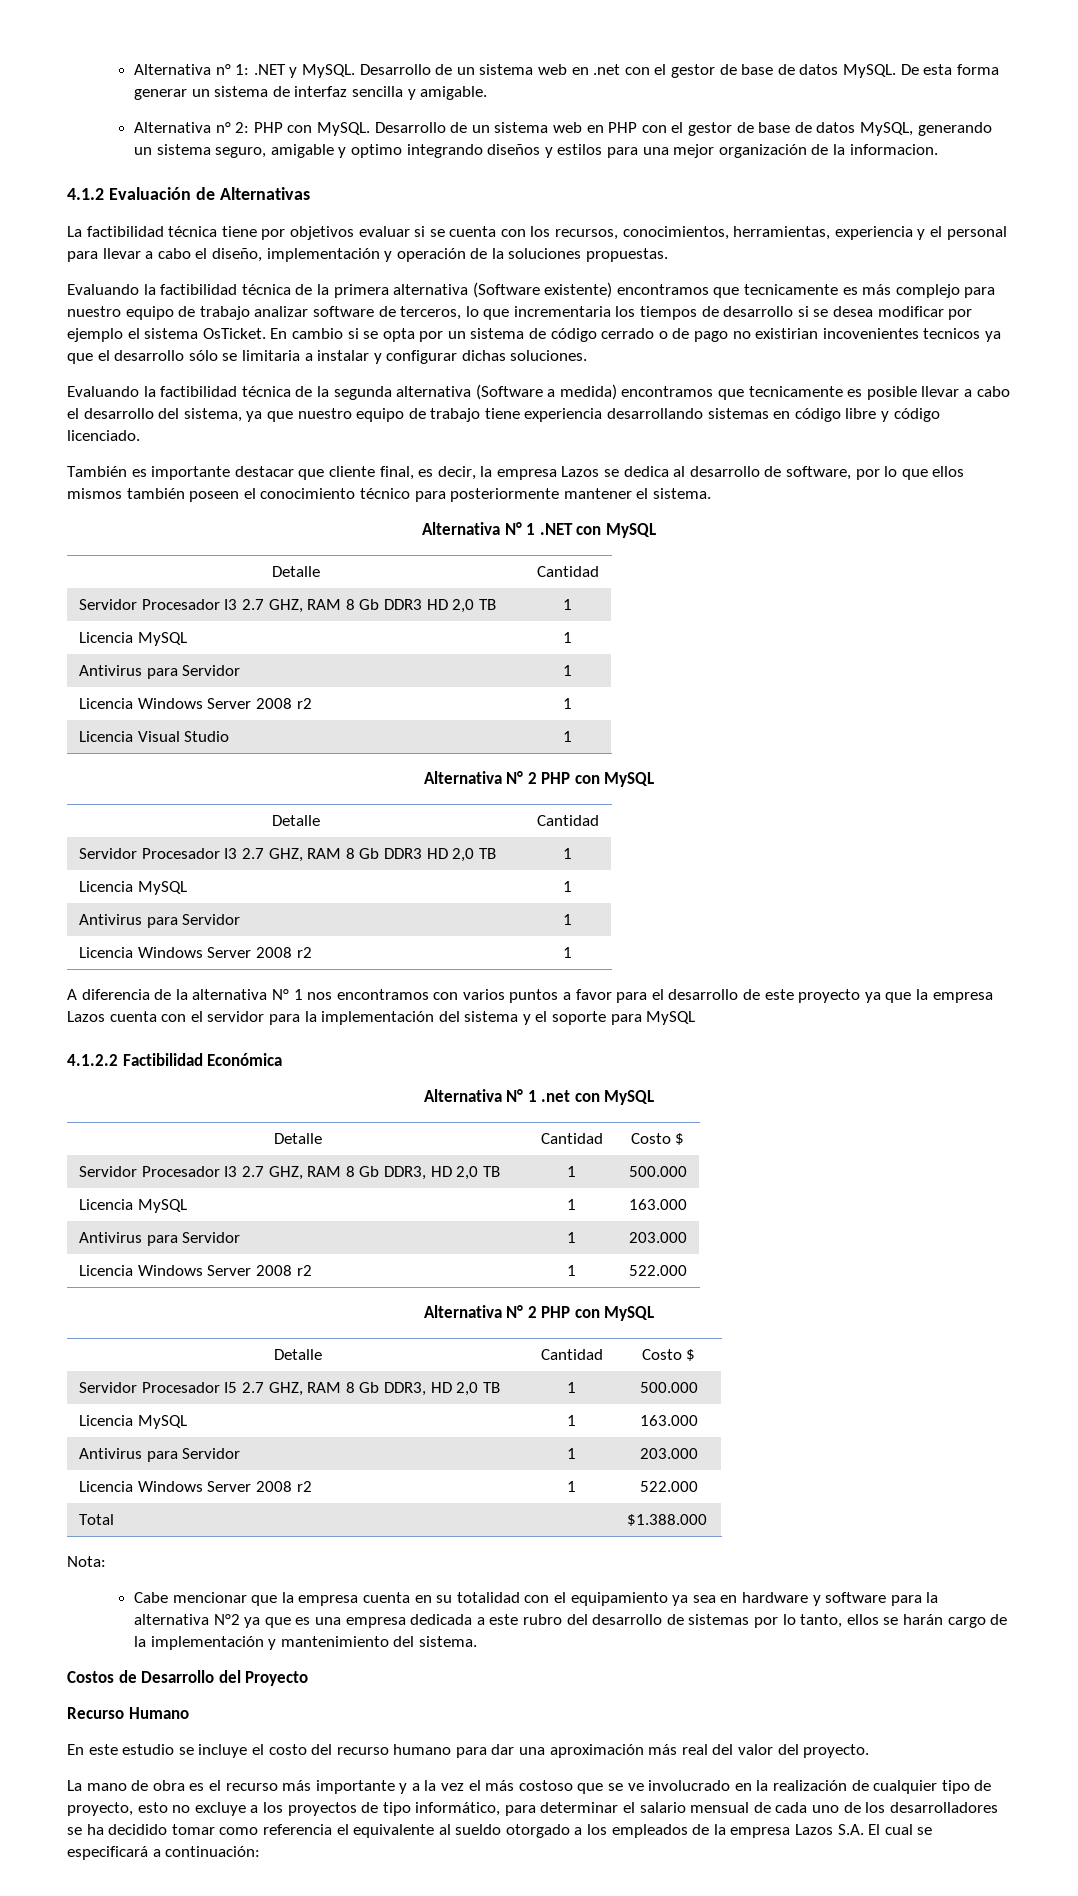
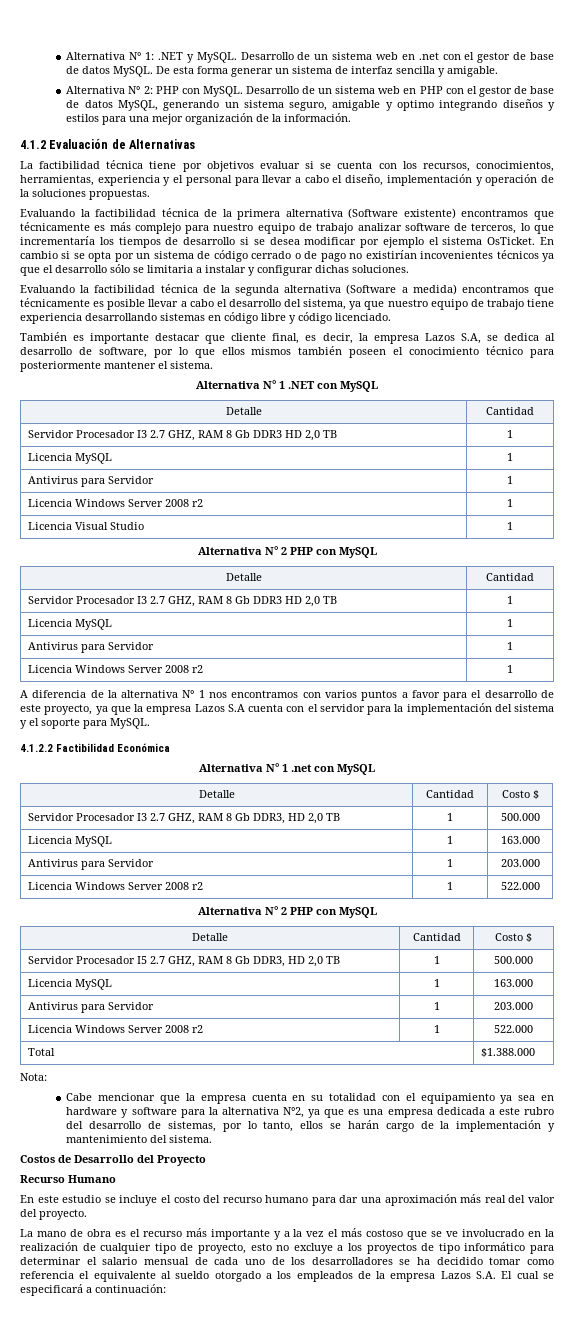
[134,64,231,75] Alternativa n° -> [66,52,142,60] Alternativa N°
[215,122,231,133] n° -> [128,86,141,94] N°
[849,144,938,155] informacion. -> [284,113,352,122] información.
[744,284,839,295] tecnicamente -> [20,222,90,231] técnicamente
[513,306,611,317] incrementaria -> [20,236,95,245] incrementaría
[755,328,981,339] existirian incovenientes tecnicos -> [365,250,539,259] existirían incovenientes técnicos
[748,386,843,397] tecnicamente -> [20,298,90,307] técnicamente
(600, 471) none -> [460,333,481,344] S.A,
[798,989,861,1003] proyecto -> [44,704,93,715] proyecto,
(105, 1016) none -> [227,704,245,712] S.A
[646,1011,696,1025] MySQL -> [110,718,150,729] MySQL.
[213,1614,240,1625] N°2 -> [283,1107,305,1118] N°2,
[688,1614,750,1625] sistemas -> [167,1121,216,1132] sistemas,
[415,1802,501,1816] informático, -> [464,1242,526,1251] informático

